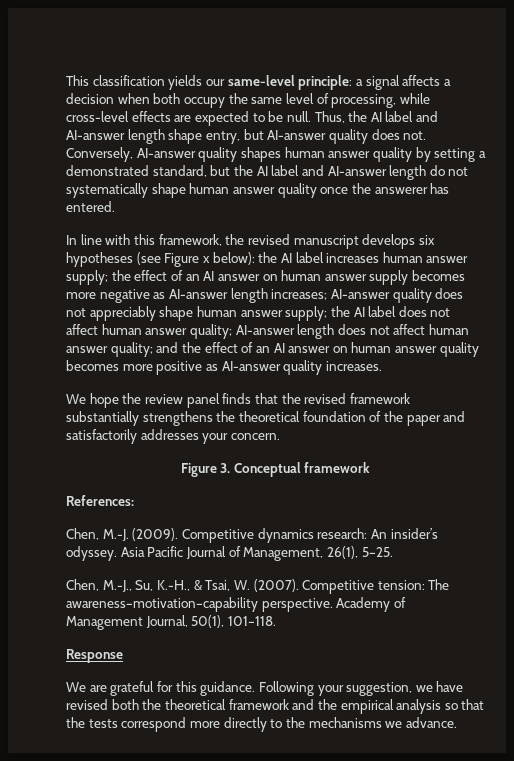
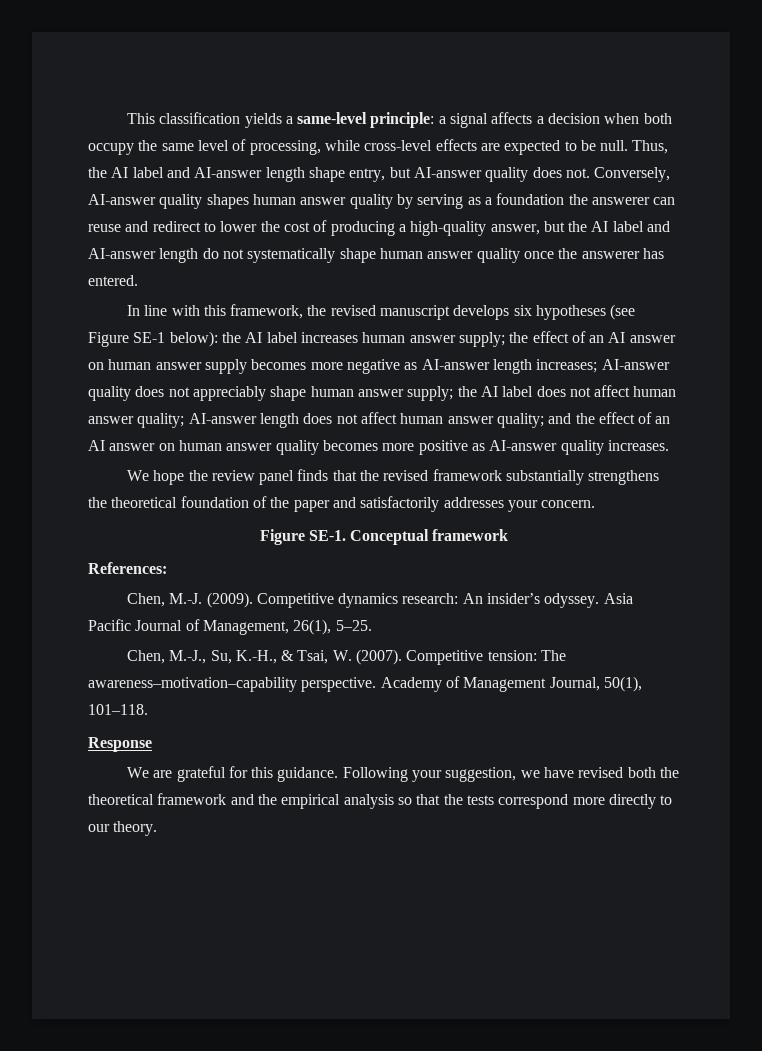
[205,79,225,86] our -> [285,116,293,124] a
[434,148,486,162] [66,165,207,177] setting a demonstrated standard, -> [417,193,676,209] [88,220,540,236] serving as a foundation the answerer can reuse and redirect to lower the cost of producing a high-quality answer,
[202,256,210,263] x -> [133,332,166,343] SE-1
[220,463,231,473] 3. -> [308,530,346,541] SE-1.
[285,717,457,728] the mechanisms we advance. -> [88,821,158,836] our theory.

